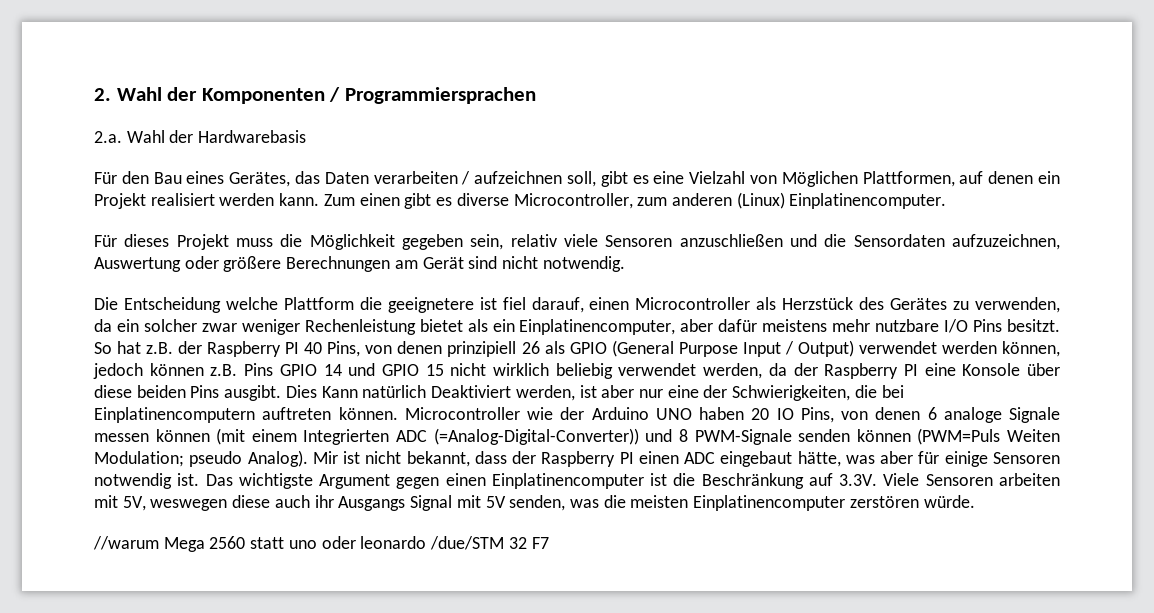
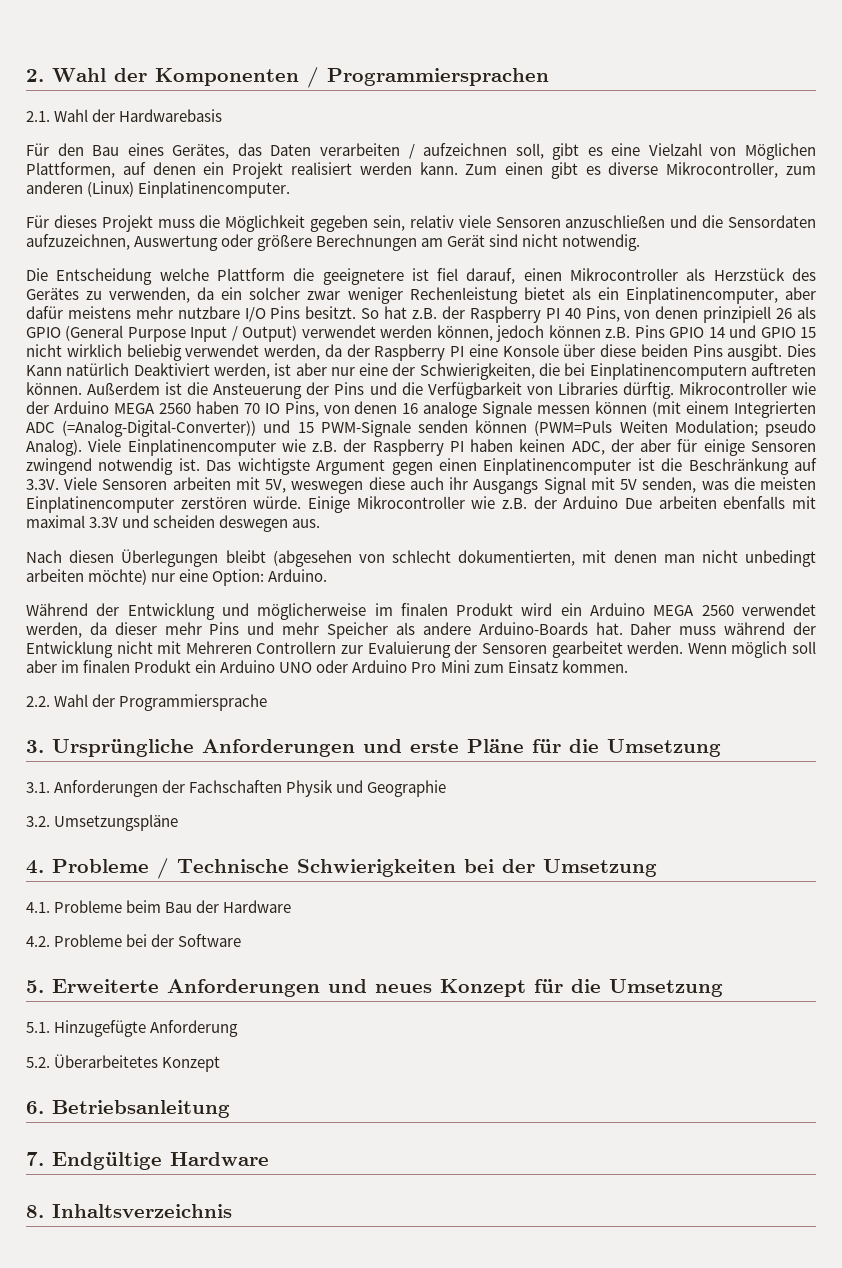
[94,131,122,143] 2.a. -> [26,111,50,122] 2.1.
[513,193,633,209] Microcontroller, -> [666,162,779,178] Mikrocontroller,
[635,297,751,310] Microcontroller -> [570,268,679,281] Mikrocontroller
[404,407,770,420] Microcontroller wie der Arduino UNO haben 20 -> [87,382,816,399] [26,401,260,414] Außerdem ist die Ansteuerung der Pins und die Verfügbarkeit von Libraries dürftig. Mikrocontroller wie der Arduino MEGA 2560 haben 70
[927,407,937,420] 6 -> [402,403,419,414] 16
[678,429,688,442] 8 -> [297,422,314,433] 15
[312,451,875,467] Mir ist nicht bekannt, dass der Raspberry PI einen ADC eingebaut hätte, was -> [88,439,634,456] Viele Einplatinencomputer wie z.B. der Raspberry PI haben keinen ADC, der
(1061, 458) none -> [26,458,92,475] zwingend
[93,536,549,552] // //warum Mega 2560 statt uno oder leonardo /due/STM 32 F7 -> [308,496,816,513] [26,515,321,532] [26,549,816,567] [26,569,328,586] [26,603,816,620] [26,622,817,639] [26,641,817,658] [26,660,628,673] [26,694,268,711] [26,739,721,757] [26,780,447,797] [26,814,179,831] [26,858,657,879] [26,900,292,913] [26,934,242,947] [26,979,723,997] [26,1020,239,1037] [26,1054,221,1072] [26,1100,230,1118] [26,1152,269,1170] [26,1204,232,1218] Einige Mikrocontroller wie z.B. der Arduino Due arbeiten ebenfalls mit maximal 3.3V und scheiden deswegen aus. // Nach diesen Überlegungen bleibt (abgesehen von schlecht dokumentierten, mit denen man nicht unbedingt arbeiten möchte) nur eine Option: Arduino. // Während der Entwicklung und möglicherweise im finalen Produkt wird ein Arduino MEGA 2560 verwendet werden, da dieser mehr Pins und mehr Speicher als andere Arduino-Boards hat. Daher muss während der Entwicklung nicht mit Mehreren Controllern zur Evaluierung der Sensoren gearbeitet werden. Wenn möglich soll aber im finalen Produkt ein Arduino UNO oder Arduino Pro Mini zum Einsatz kommen. // 2.2. Wahl der Programmiersprache // 3. Ursprüngliche Anforderungen und erste Pläne für die Umsetzung // 3.1. Anforderungen der Fachschaften Physik und Geographie // 3.2. Umsetzungspläne // 4. Probleme / Technische Schwierigkeiten bei der Umsetzung // 4.1. Probleme beim Bau der Hardware // 4.2. Probleme bei der Software // 5. Erweiterte Anforderungen und neues Konzept für die Umsetzung // 5.1. Hinzugefügte Anforderung // 5.2. Überarbeitetes Konzept // 6. Betriebsanleitung // 7. Endgültige Hardware // 8. Inhaltsverzeichnis

